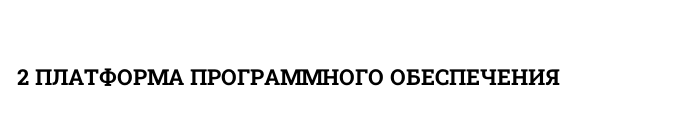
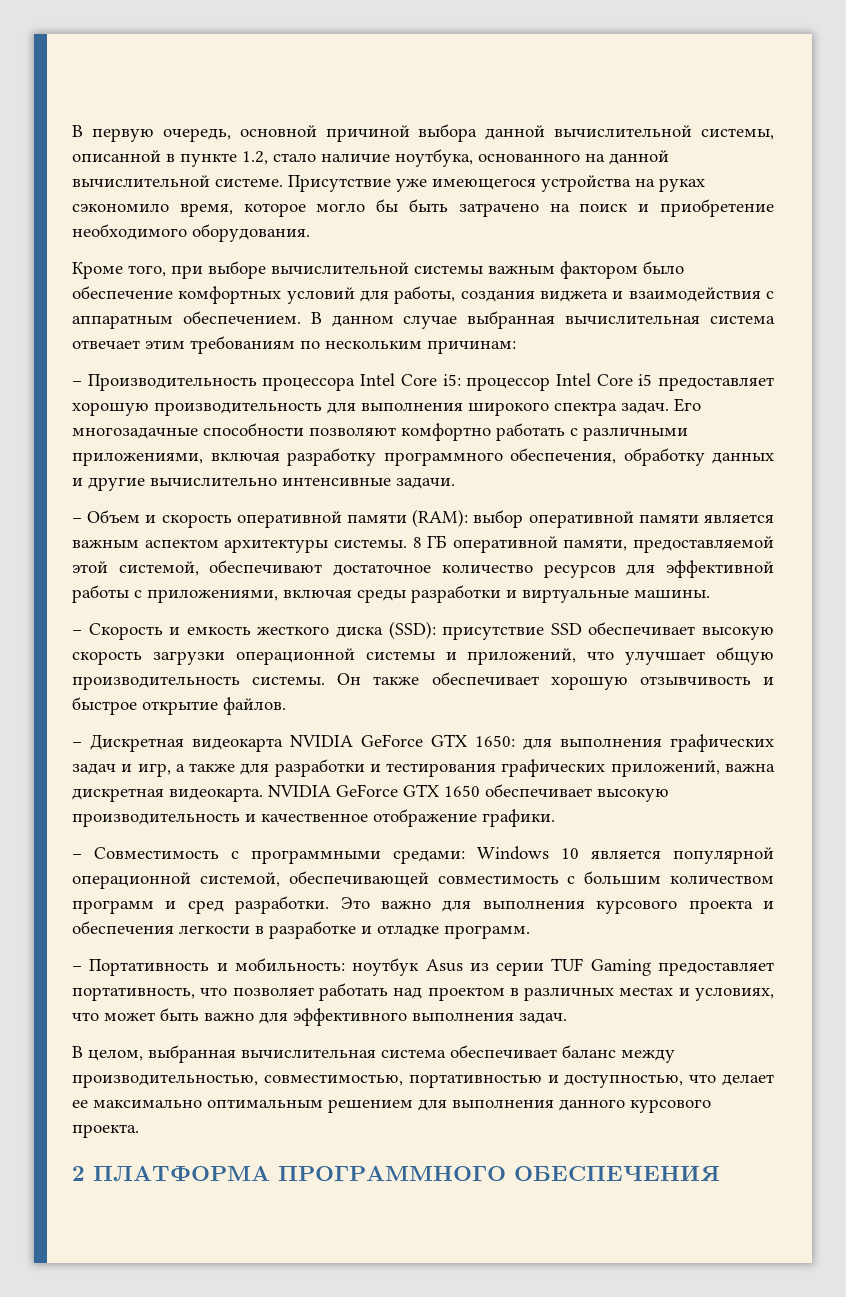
(17, 77) none -> [72,124,774,142] [72,149,669,167] [72,175,705,192] [72,199,774,217] [72,224,310,242] [72,261,684,279] [72,286,774,304] [72,311,775,329] [72,336,516,354] [72,373,774,391] [72,398,701,416] [72,423,688,441] [72,448,774,466] [72,477,455,491] [72,509,774,528] [72,535,774,553] [72,560,774,578] [72,585,710,603] [72,621,775,640] [72,647,774,665] [72,672,774,690] [72,697,286,715] [72,734,774,752] [72,759,775,777] [72,784,669,802] [72,809,555,827] [72,846,774,864] [72,871,774,889] [72,896,774,914] [72,921,530,939] [72,958,774,976] [72,983,774,1001] [72,1008,567,1026] [72,1045,675,1063] [72,1074,774,1088] [72,1099,711,1113] [72,1124,139,1138] В первую очередь, основной причиной выбора данной вычислительной системы, описанной в пункте 1.2, стало наличие ноутбука, основанного на данной вычислительной системе. Присутствие уже имеющегося устройства на руках сэкономило время, которое могло бы быть затрачено на поиск и приобретение необходимого оборудования. // Кроме того, при выборе вычислительной системы важным фактором было обеспечение комфортных условий для работы, создания виджета и взаимодействия с аппаратным обеспечением. В данном случае выбранная вычислительная система отвечает этим требованиям по нескольким причинам: // – Производительность процессора Intel Core i5: процессор Intel Core i5 предоставляет хорошую производительность для выполнения широкого спектра задач. Его многозадачные способности позволяют комфортно работать с различными приложениями, включая разработку программного обеспечения, обработку данных и другие вычислительно интенсивные задачи. // – Объем и скорость оперативной памяти (RAM): выбор оперативной памяти является важным аспектом архитектуры системы. 8 ГБ оперативной памяти, предоставляемой этой системой, обеспечивают достаточное количество ресурсов для эффективной работы с приложениями, включая среды разработки и виртуальные машины. // – Скорость и емкость жесткого диска (SSD): присутствие SSD обеспечивает высокую скорость загрузки операционной системы и приложений, что улучшает общую производительность системы. Он также обеспечивает хорошую отзывчивость и быстрое открытие файлов. // – Дискретная видеокарта NVIDIA GeForce GTX 1650: для выполнения графических задач и игр, а также для разработки и тестирования графических приложений, важна дискретная видеокарта. NVIDIA GeForce GTX 1650 обеспечивает высокую производительность и качественное отображение графики. // – Совместимость с программными средами: Windows 10 является популярной операционной системой, обеспечивающей совместимость с большим количеством программ и сред разработки. Это важно для выполнения курсового проекта и обеспечения легкости в разработке и отладке программ. // – Портативность и мобильность: ноутбук Asus из серии TUF Gaming предоставляет портативность, что позволяет работать над проектом в различных местах и условиях, что может быть важно для эффективного выполнения задач. // В целом, выбранная вычислительная система обеспечивает баланс между производительностью, совместимостью, портативностью и доступностью, что делает ее максимально оптимальным решением для выполнения данного курсового проекта. //

